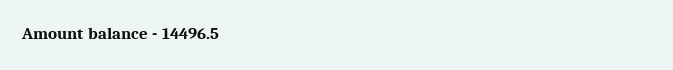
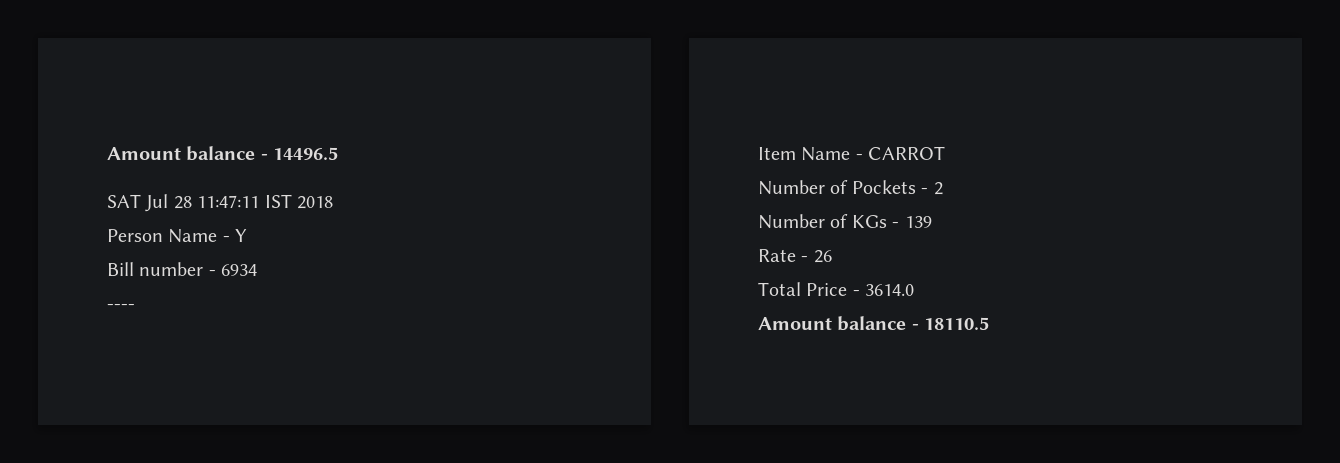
(219, 33) none -> [107,194,333,212] [107,229,248,243] [107,262,258,276] [107,304,135,310] [758,146,946,161] [758,180,943,195] [758,214,932,229] [758,249,832,263] [758,282,915,296] [758,316,990,331] // SAT Jul 28 11:47:11 IST 2018 // Person Name - Y // Bill number - 6934 // ---- // Item Name - CARROT // Number of Pockets - 2 // Number of KGs - 139 // Rate - 26 // Total Price - 3614.0 // Amount balance - 18110.5

